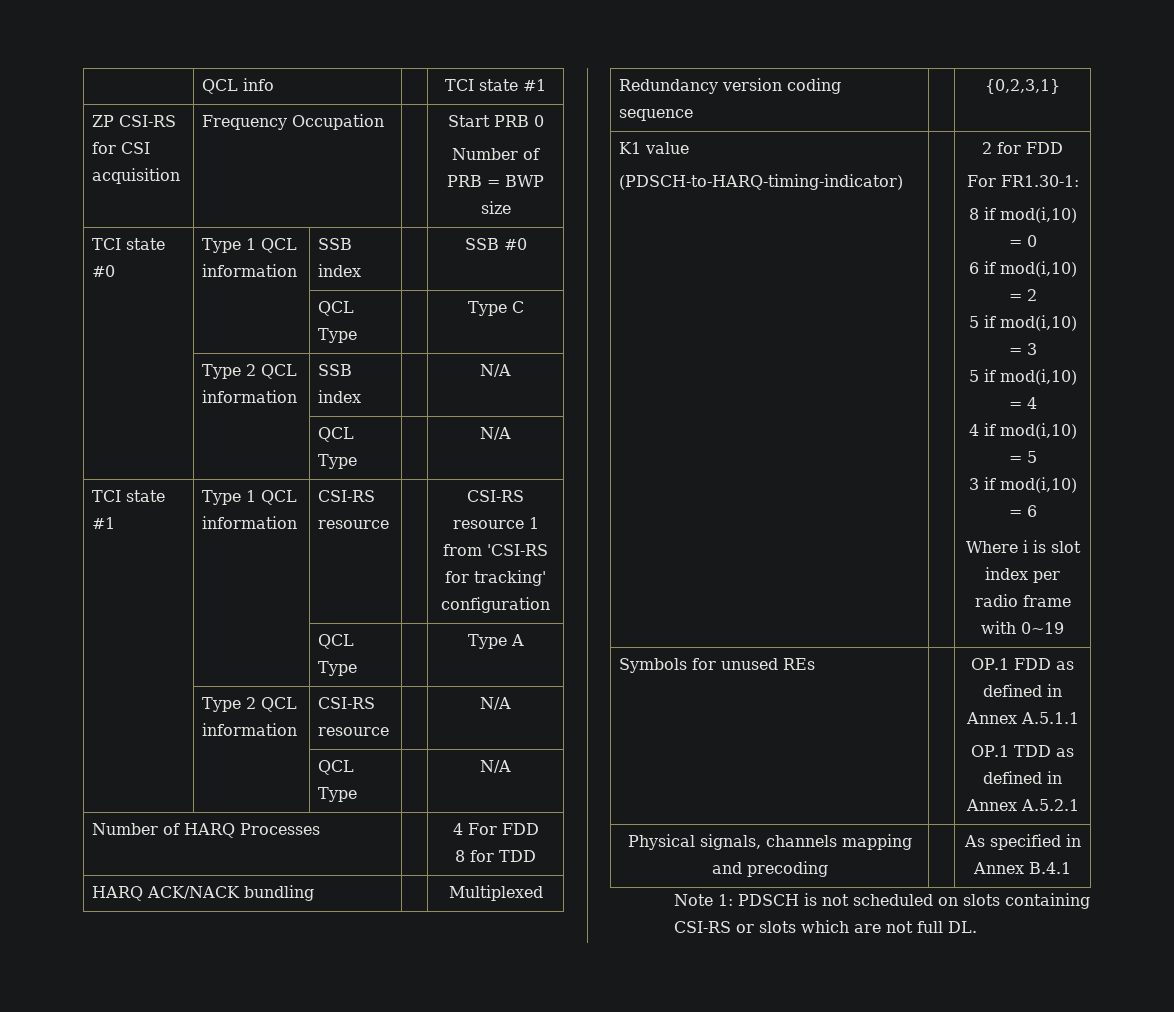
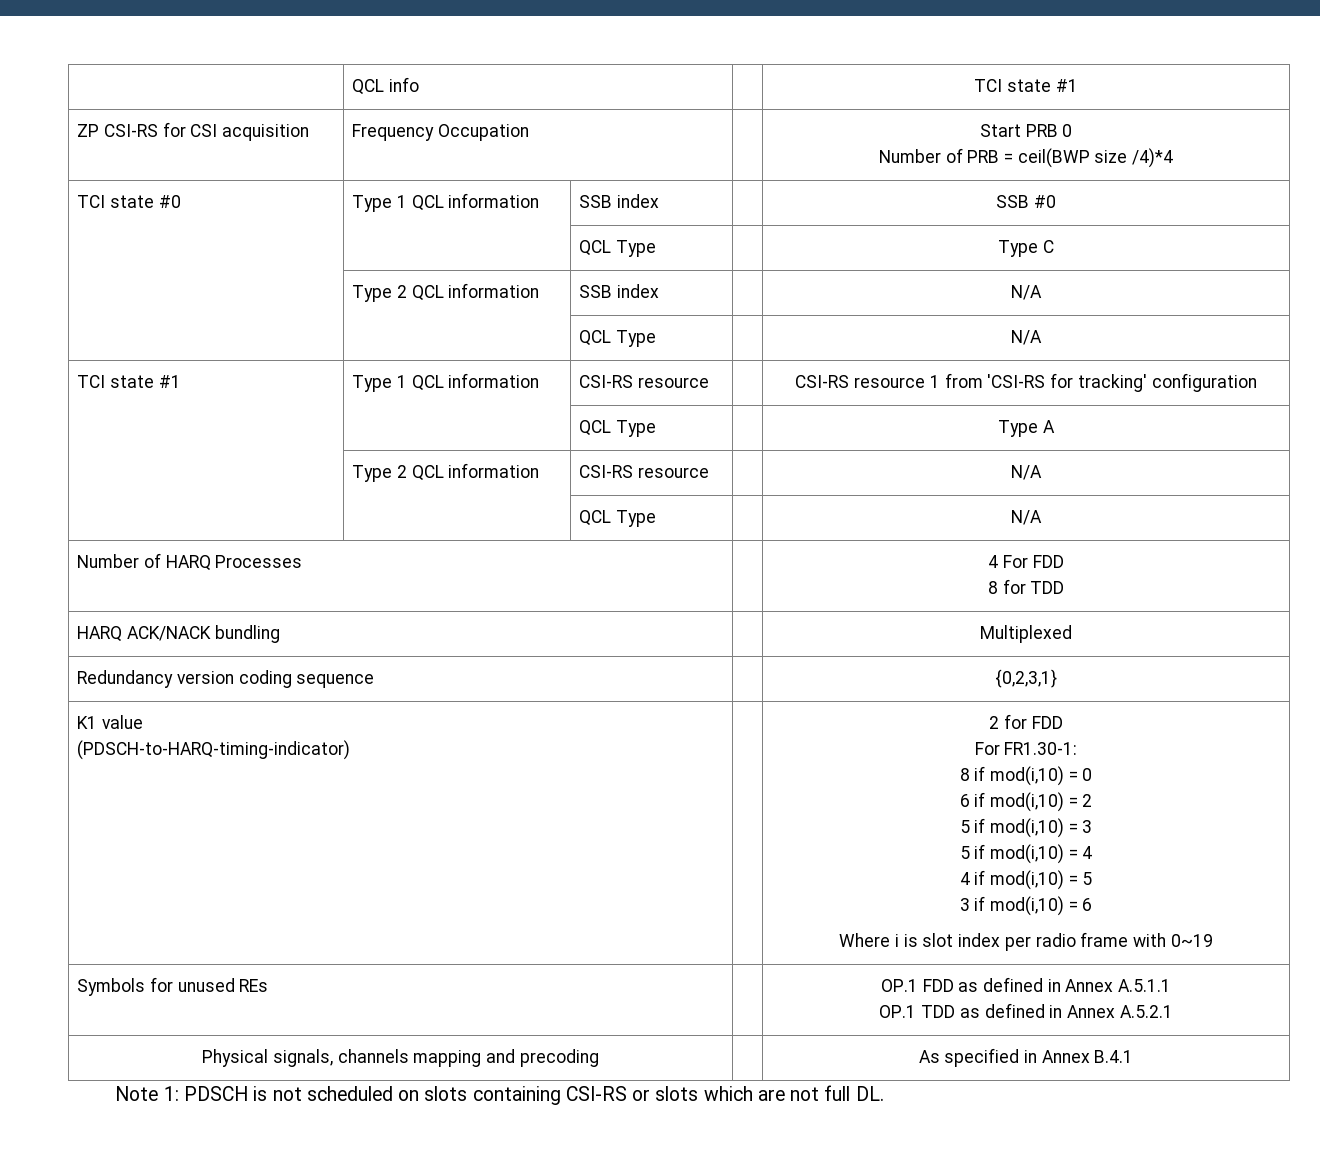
[505,175,544,187] BWP -> [1017,148,1090,168] ceil(BWP
(511, 207) none -> [1132,148,1174,168] /4)*4

